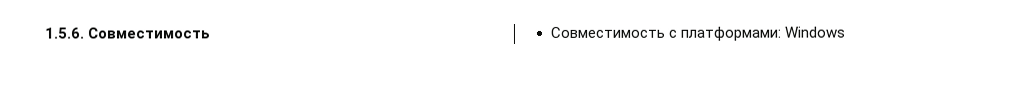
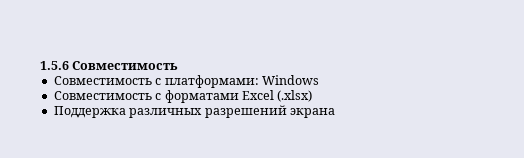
[44,27,84,39] 1.5.6. -> [40,61,69,70] 1.5.6
(845, 32) none -> [53,90,313,103] [53,105,335,118] // Совместимость с форматами Excel (.xlsx) // Поддержка различных разрешений экрана

